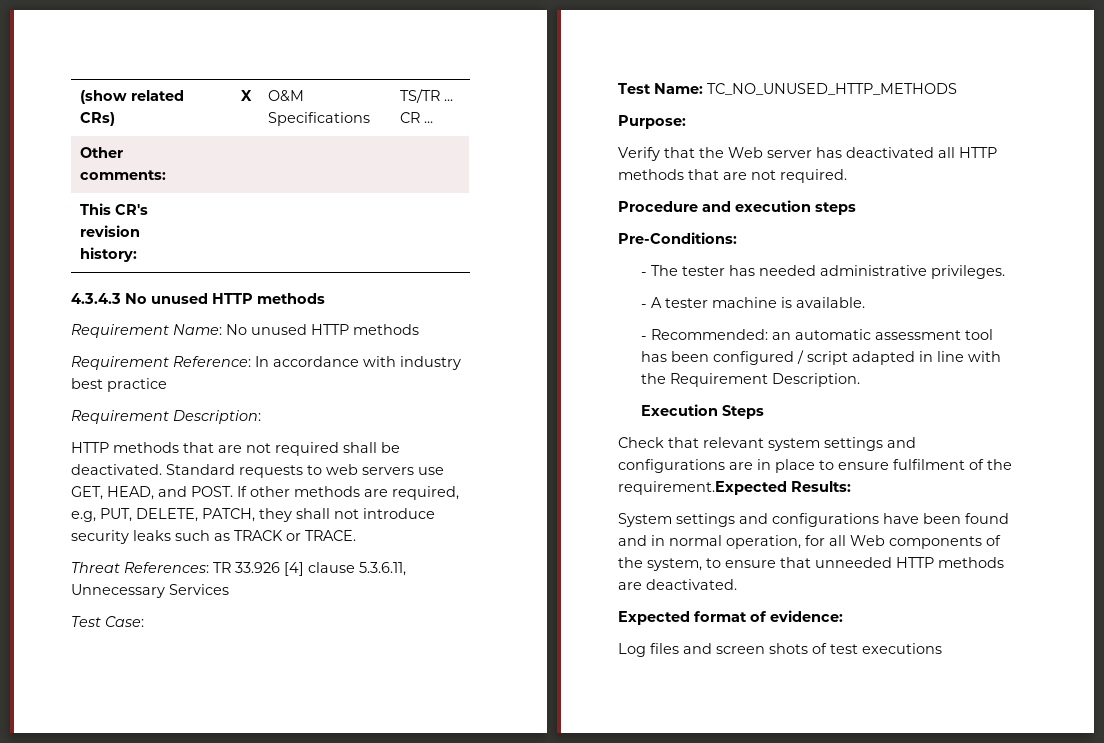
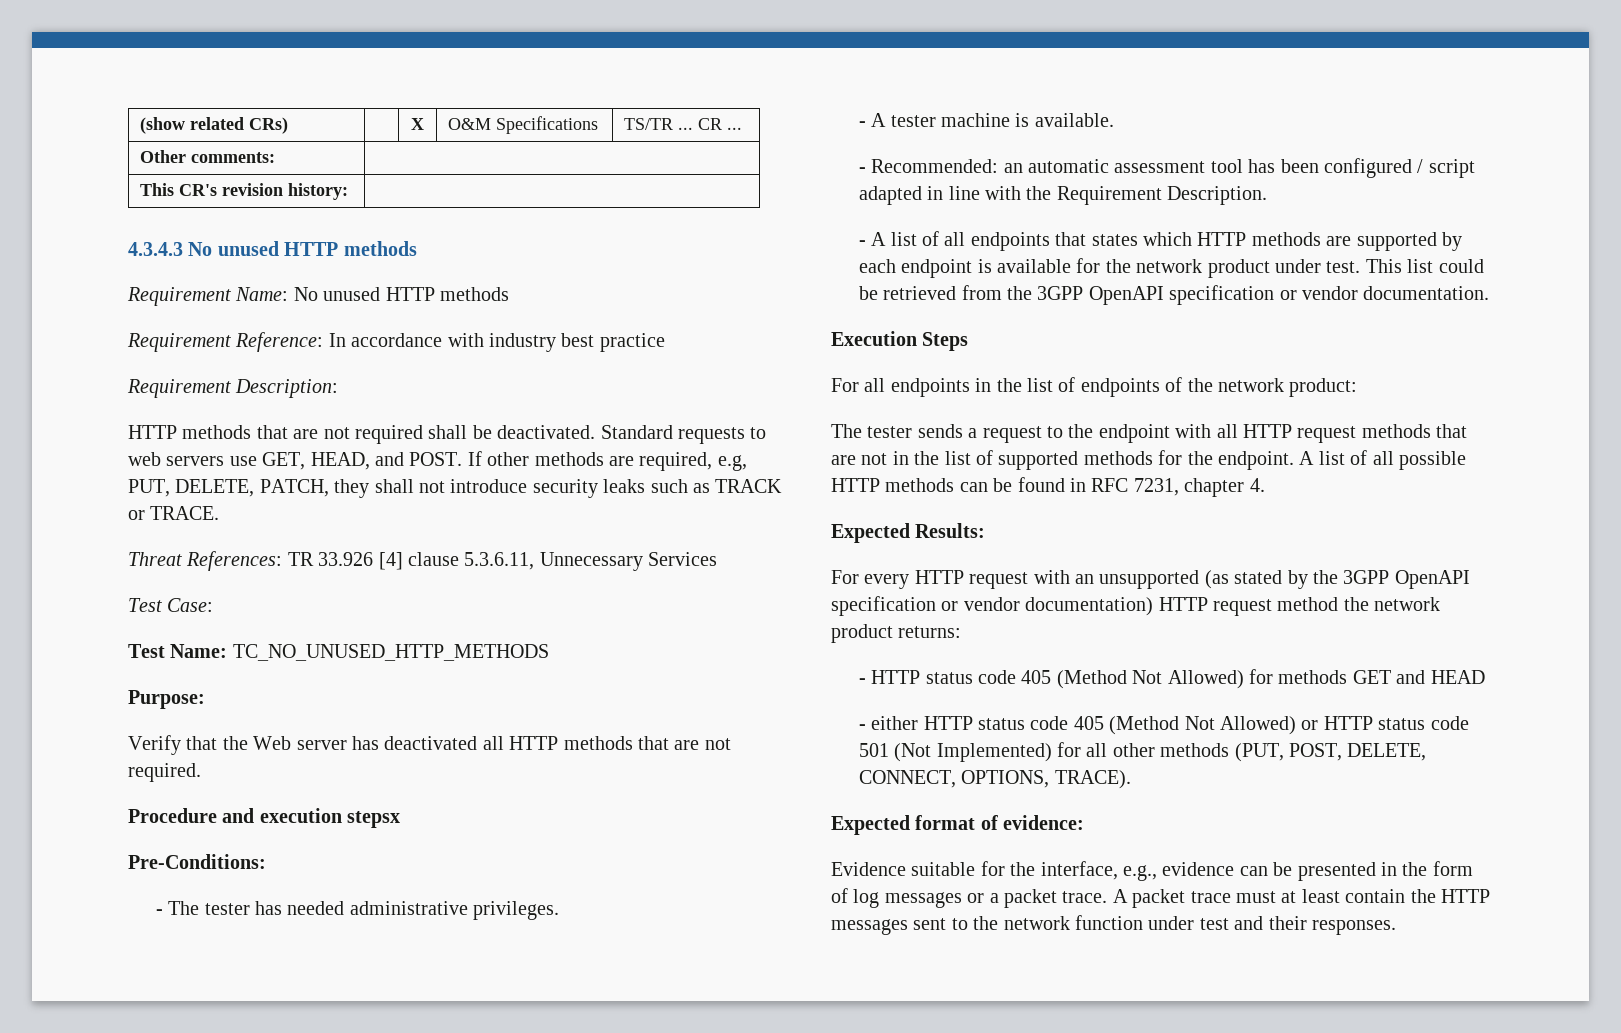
[815,202,856,215] steps -> [347,811,401,828] stepsx
[640,404,764,419] [618,437,916,451] [618,459,1012,473] [618,481,851,495] [618,513,1009,527] [618,535,1001,549] [618,557,1004,571] [618,579,737,590] [618,610,843,625] [618,643,942,657] Execution Steps // Check that relevant system settings and configurations are in place to ensure fulfilment of the requirement.Expected Results: // System settings and configurations have been found and in normal operation, for all Web components of the system, to ensure that unneeded HTTP methods are deactivated. // Expected format of evidence: // Log files and screen shots of test executions -> [858,231,1462,251] [858,258,1484,278] [858,285,1490,305] [831,331,969,351] [831,377,1358,397] [831,424,1468,443] [831,450,1466,470] [831,477,1265,497] [831,523,986,543] [831,570,1470,589] [831,596,1441,616] [831,624,962,643] [858,669,1485,689] [858,716,1469,735] [858,742,1427,762] [858,770,1131,789] [831,815,1085,835] [831,861,1473,881] [831,888,1490,908] [831,915,1396,935] - A list of all endpoints that states which HTTP methods are supported by each endpoint is available for the network product under test. This list could be retrieved from the 3GPP OpenAPI specification or vendor documentation. // Execution Steps // For all endpoints in the list of endpoints of the network product: // The tester sends a request to the endpoint with all HTTP request methods that are not in the list of supported methods for the endpoint. A list of all possible HTTP methods can be found in RFC 7231, chapter 4. // Expected Results: // For every HTTP request with an unsupported (as stated by the 3GPP OpenAPI specification or vendor documentation) HTTP request method the network product returns: // - HTTP status code 405 (Method Not Allowed) for methods GET and HEAD // - either HTTP status code 405 (Method Not Allowed) or HTTP status code 501 (Not Implemented) for all other methods (PUT, POST, DELETE, CONNECT, OPTIONS, TRACE). // Expected format of evidence: // Evidence suitable for the interface, e.g., evidence can be presented in the form of log messages or a packet trace. A packet trace must at least contain the HTTP messages sent to the network function under test and their responses.

